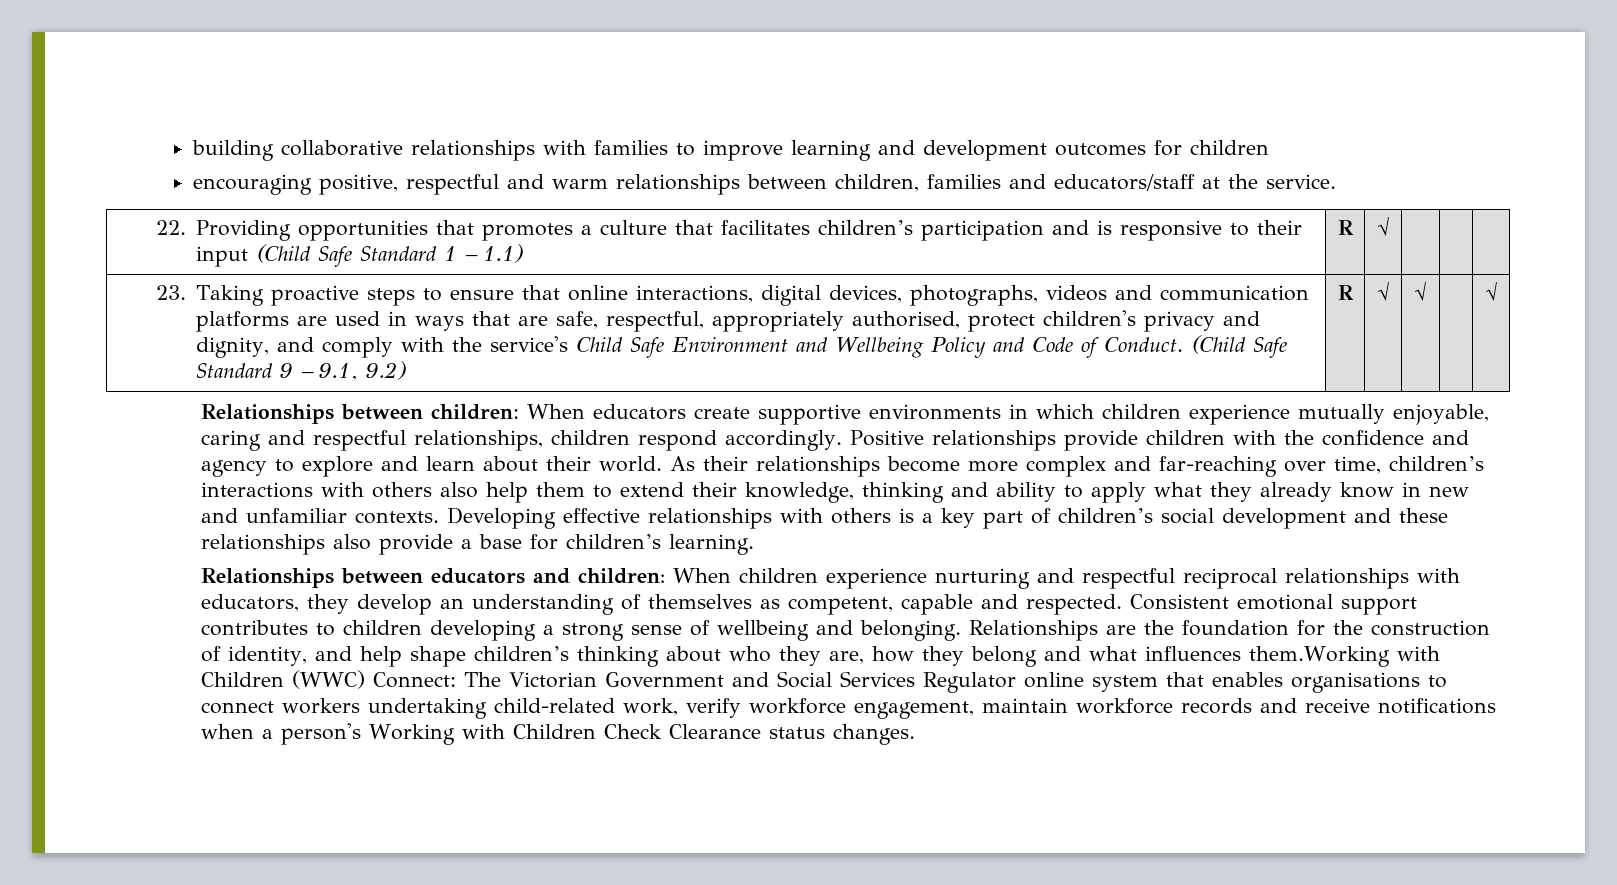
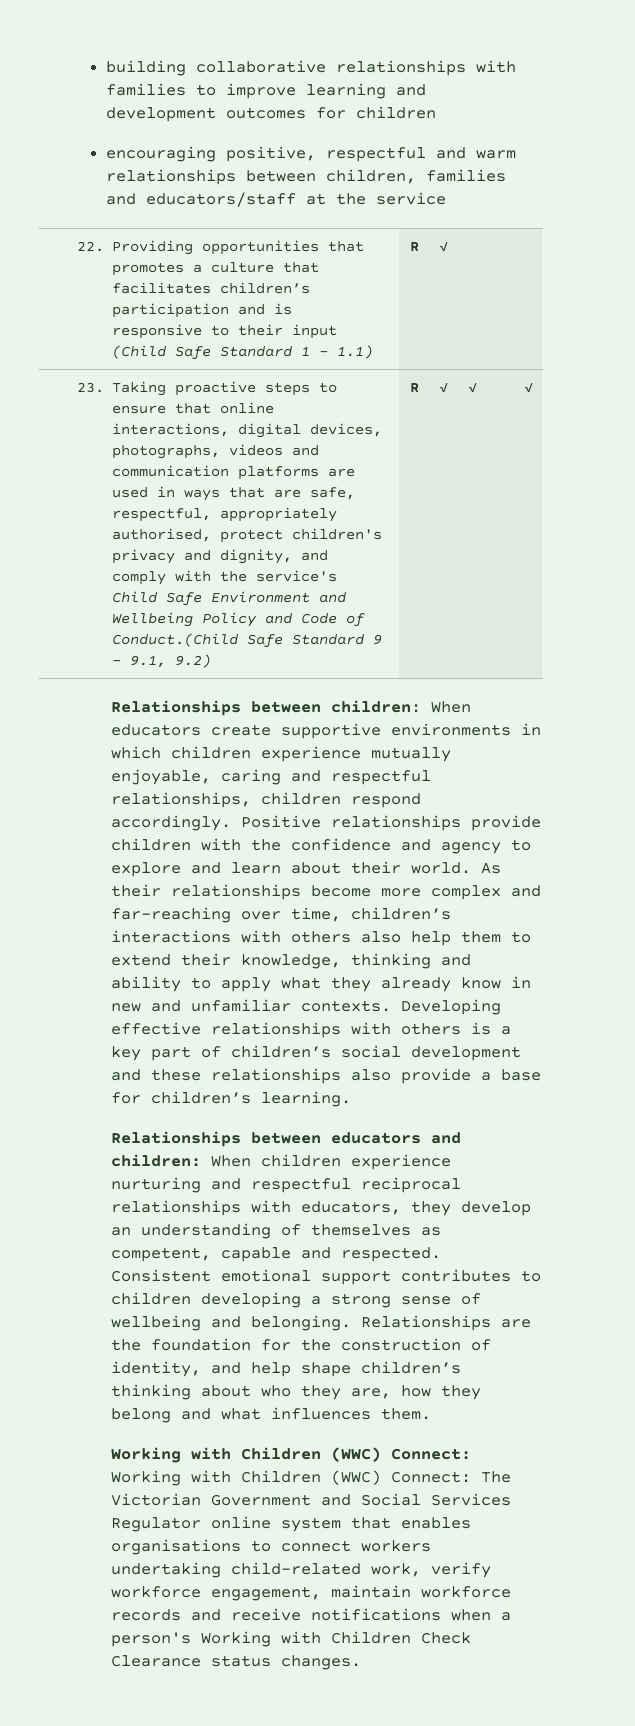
[1266,174,1337,189] service. -> [375,192,446,205] service
[1104,335,1247,354] Conduct. (Child -> [112,633,240,647] Conduct.(Child
[1249,646,1391,667] them.Working -> [381,1408,432,1420] [111,1447,472,1463] [111,1470,182,1486] them. // Working with Children (WWC) Connect: Working

